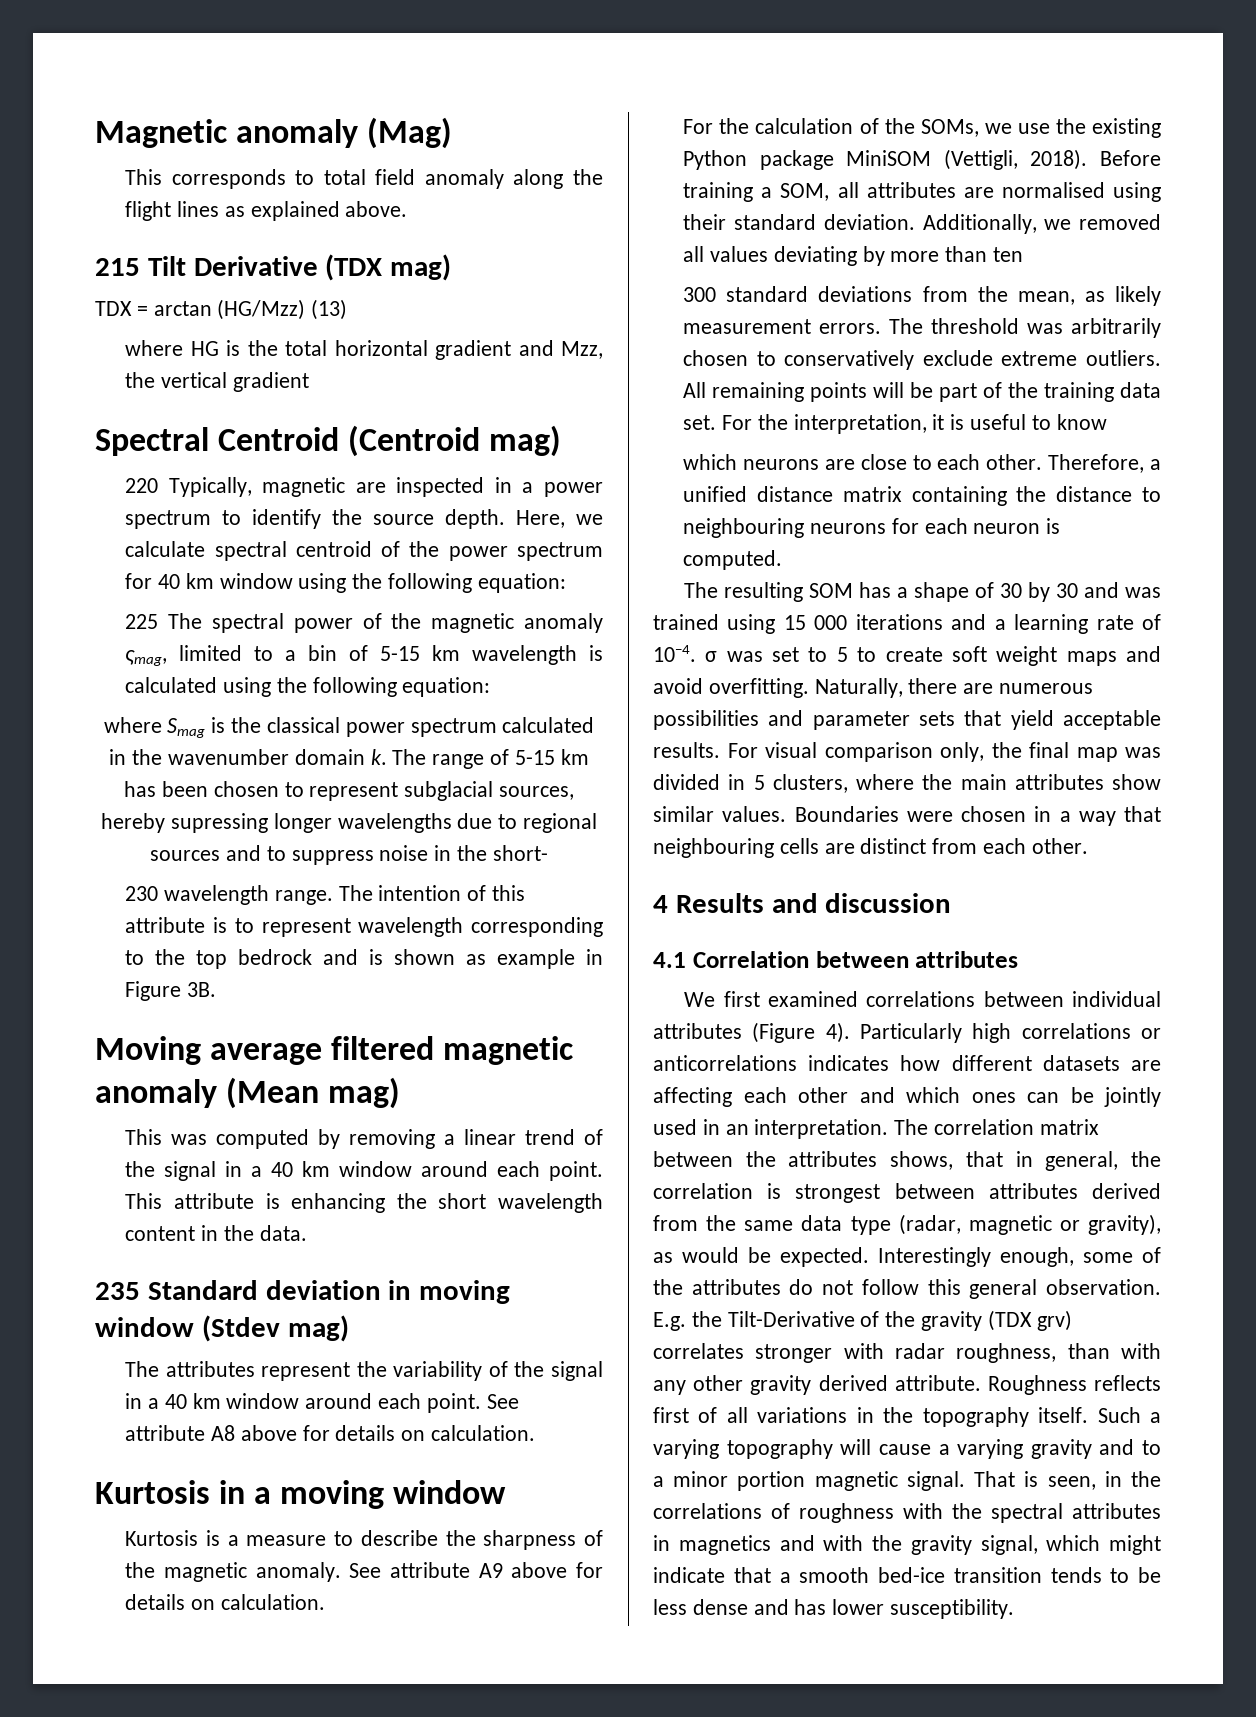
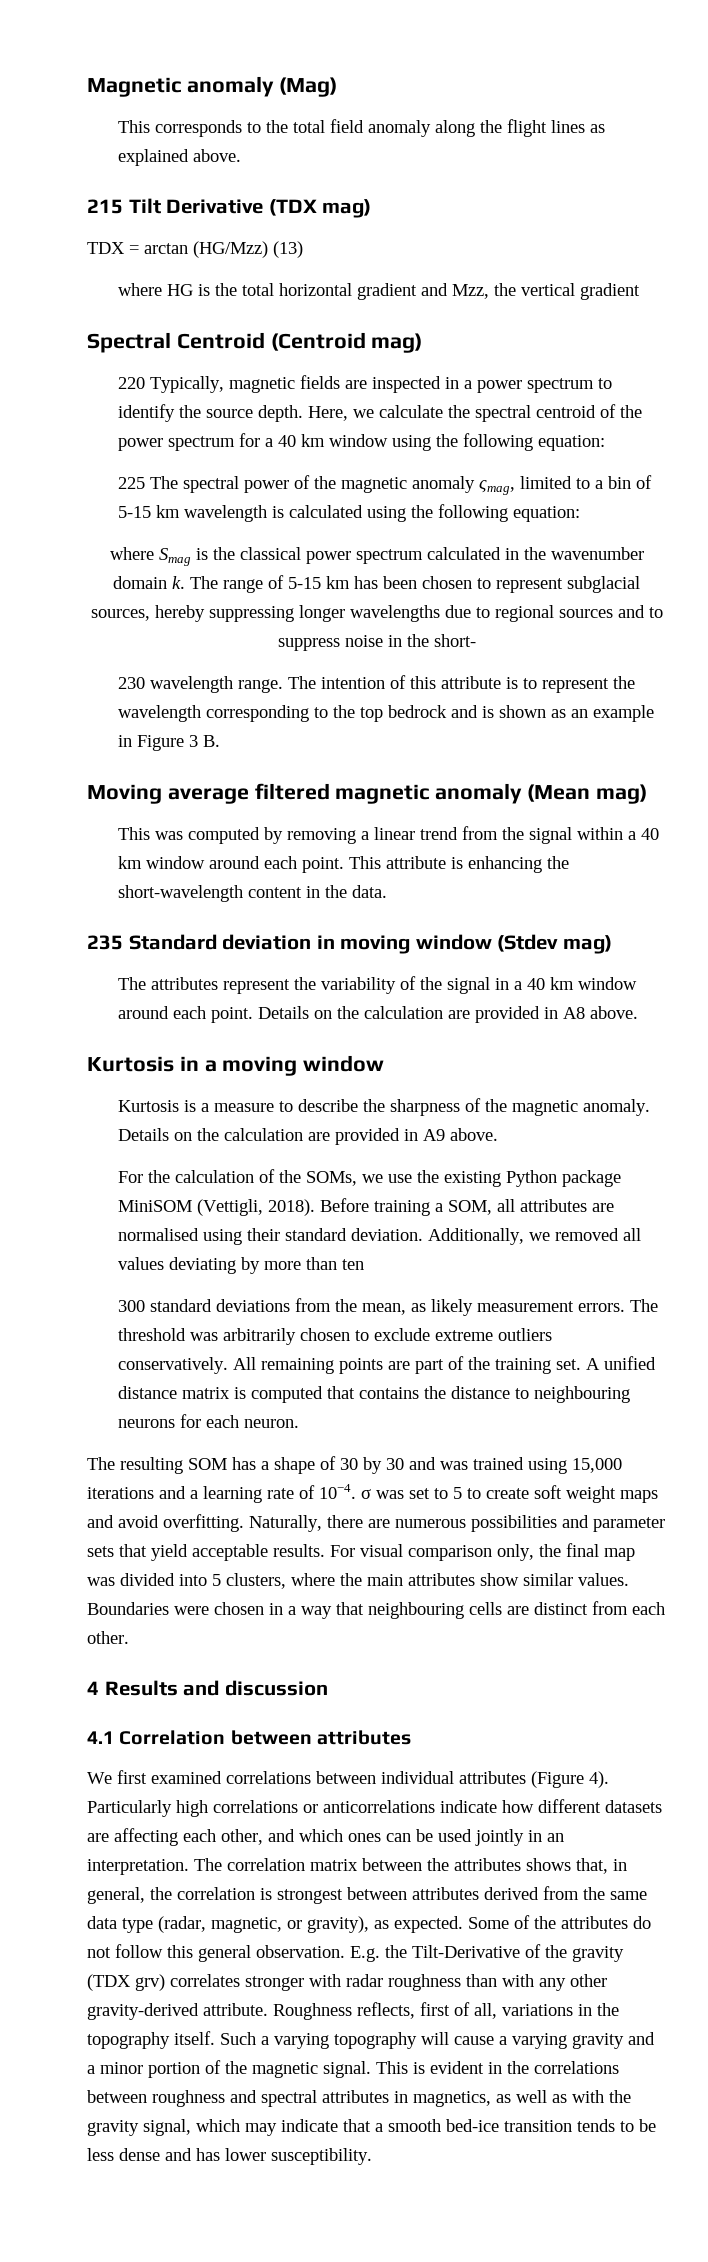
(315, 177) none -> [266,120,289,133] the
(346, 487) none -> [300,375,341,389] fields
(206, 549) none -> [448,405,471,418] the
(153, 581) none -> [265,438,274,447] a
[170,813,268,833] supressing -> [208,606,294,622] suppressing
(351, 927) none -> [613,676,636,689] the
(487, 959) none -> [571,709,589,718] an
[187,982,217,997] 3B. -> [189,735,221,747] 3 B.
[584,1129,603,1145] [125,1161,243,1181] of the signal in -> [462,826,624,844] from the signal within
[438,1193,603,1213] short wavelength -> [118,885,244,902] short-wavelength
[486,1394,519,1409] [125,1425,536,1441] See attribute A8 above for details on calculation. -> [258,1006,639,1023] Details on the calculation are provided in A8 above.
[349,1562,603,1578] [125,1594,325,1610] See attribute A9 above for details on calculation. -> [118,1128,499,1145] Details on the calculation are provided in A9 above.
[784,350,915,370] conservatively -> (370, 1335) none
[1086,350,1161,366] outliers. -> [498,1328,553,1341] [118,1357,229,1374] outliers conservatively.
[873,382,934,398] will be -> [388,1361,411,1370] are
[1120,382,1161,398] [683,414,1107,434] [683,454,1161,473] [683,486,1007,506] data set. For the interpretation, it is useful to know // which neurons are close to each other. Therefore, a unified distance matrix containing -> [556,1356,657,1370] [118,1386,420,1403] set. A unified distance matrix is computed that contains
[973,518,1061,534] [683,550,783,570] neuron is computed. -> [244,1419,300,1428] neuron.
[783,615,848,630] 15 000 -> [572,1458,622,1473] 15,000
[728,774,746,790] in -> [179,1574,207,1586] into
[808,1055,890,1071] indicates -> [440,1800,497,1813] indicate
[798,1087,848,1103] other -> [221,1829,263,1845] other,
[1104,1087,1161,1107] [653,1119,697,1135] jointly used -> [438,1829,524,1846] used jointly
[890,1151,1003,1170] shows, that -> [526,1858,608,1874] shows that,
[968,1215,1052,1235] magnetic -> [211,1917,282,1933] magnetic,
[682,1247,1133,1267] would be expected. Interestingly enough, some -> [394,1916,509,1933] expected. Some
[956,1343,1057,1363] roughness, -> [388,1974,461,1991] roughness
[750,1375,888,1395] gravity derived -> [87,2003,199,2020] gravity-derived
[1094,1375,1161,1391] reflects -> [357,2002,415,2019] reflects,
[726,1407,748,1423] all -> [474,2003,497,2019] all,
[1142,1440,1161,1455] to -> (655, 2038) none
[814,1471,1161,1491] [653,1503,1161,1523] [653,1535,815,1555] magnetic signal. That is seen, in the correlations of roughness with the spectral attributes in magnetics and -> [205,2060,619,2078] [87,2090,567,2107] of the magnetic signal. This is evident in the correlations between roughness and spectral attributes in magnetics, as well as
[1109,1535,1161,1555] might -> [245,2123,277,2136] may

